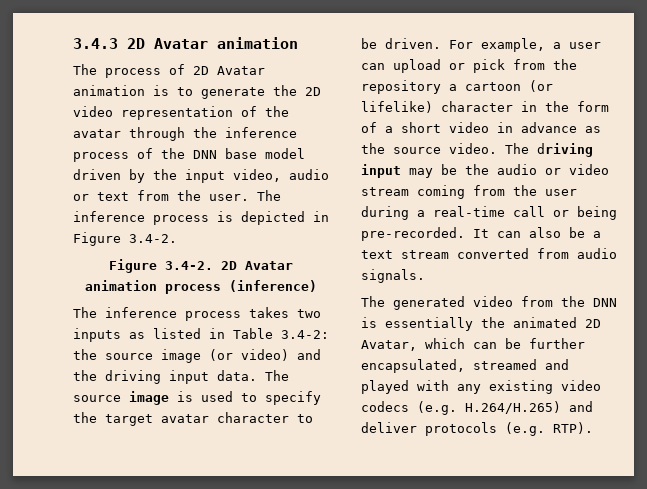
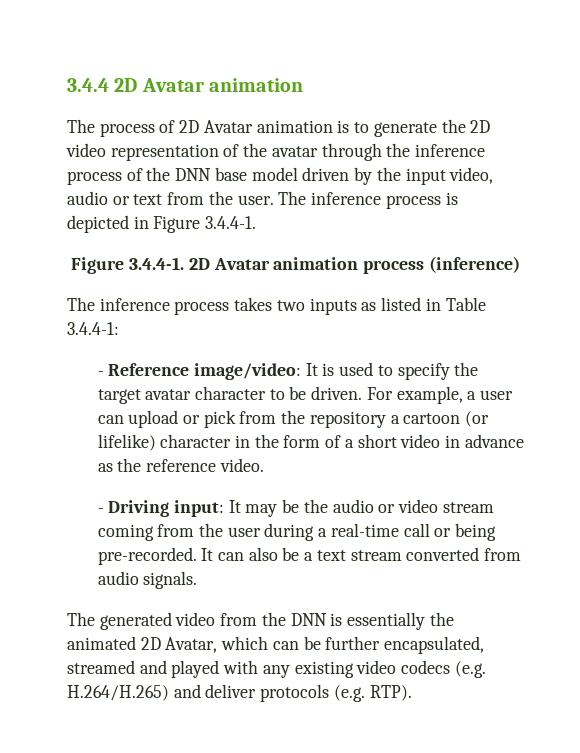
[73,38,118,49] 3.4.3 -> [67,78,109,92] 3.4.4
[129,234,177,243] [109,259,213,273] 3.4-2. // Figure 3.4-2. -> [205,216,257,229] [71,257,185,274] 3.4.4-1. // Figure 3.4.4-1.
[281,330,329,339] [73,349,321,363] [73,370,289,384] [73,391,169,405] 3.4-2: the source image (or video) and the driving input data. The source image -> [67,322,119,335] [97,363,318,380] 3.4.4-1: // - Reference image/video: It
[393,147,441,154] source -> [146,459,217,472] reference
[505,143,593,157] [361,164,401,178] The driving input -> [97,500,241,517] // - Driving input: It

